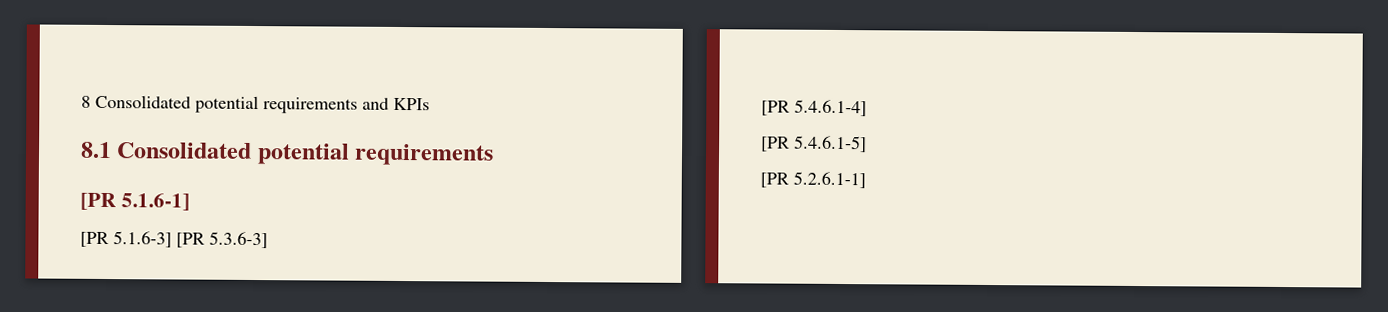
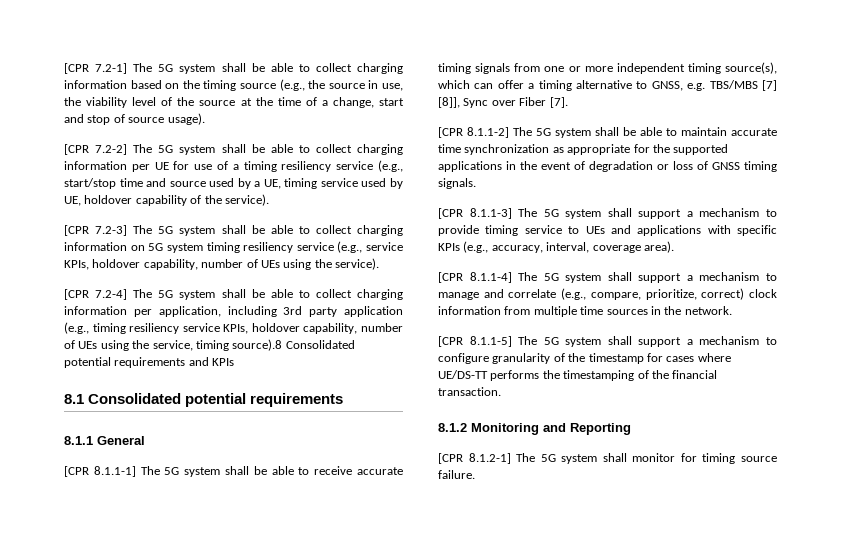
[81,95,91,108] 8 -> [64,63,403,74] [64,79,403,91] [64,97,404,108] [64,113,205,125] [64,144,403,155] [64,160,404,172] [64,178,403,189] [64,194,269,206] [64,225,403,236] [64,241,403,253] [64,258,379,270] [64,289,403,300] [64,306,403,317] [64,322,403,334] [64,339,283,351] [CPR 7.2-1] The 5G system shall be able to collect charging information based on the timing source (e.g., the source in use, the viability level of the source at the time of a change, start and stop of source usage). // [CPR 7.2-2] The 5G system shall be able to collect charging information per UE for use of a timing resiliency service (e.g., start/stop time and source used by a UE, timing service used by UE, holdover capability of the service). // [CPR 7.2-3] The 5G system shall be able to collect charging information on 5G system timing resiliency service (e.g., service KPIs, holdover capability, number of UEs using the service). // [CPR 7.2-4] The 5G system shall be able to collect charging information per application, including 3rd party application (e.g., timing resiliency service KPIs, holdover capability, number of UEs using the service, timing source).8
[80,192,190,211] [80,231,268,249] [761,99,867,117] [761,135,867,153] [760,171,866,189] [PR 5.1.6-1] // [PR 5.1.6-3] [PR 5.3.6-3] // [PR 5.4.6.1-4] // [PR 5.4.6.1-5] // [PR 5.2.6.1-1] -> [64,436,145,445] [64,466,404,477] [438,62,777,74] [438,80,777,91] [438,97,568,108] [438,127,777,138] [438,144,729,155] [438,161,777,172] [438,178,476,189] [438,208,777,219] [438,225,777,236] [438,241,674,253] [438,272,777,283] [438,288,777,300] [438,306,732,317] [438,336,777,347] [438,353,731,364] [438,370,718,381] [438,387,501,396] [438,423,631,435] [438,453,777,464] [438,470,475,479] 8.1.1 General // [CPR 8.1.1-1] The 5G system shall be able to receive accurate timing signals from one or more independent timing source(s), which can offer a timing alternative to GNSS, e.g. TBS/MBS [7] [8]], Sync over Fiber [7]. // [CPR 8.1.1-2] The 5G system shall be able to maintain accurate time synchronization as appropriate for the supported applications in the event of degradation or loss of GNSS timing signals. // [CPR 8.1.1-3] The 5G system shall support a mechanism to provide timing service to UEs and applications with specific KPIs (e.g., accuracy, interval, coverage area). // [CPR 8.1.1-4] The 5G system shall support a mechanism to manage and correlate (e.g., compare, prioritize, correct) clock information from multiple time sources in the network. // [CPR 8.1.1-5] The 5G system shall support a mechanism to configure granularity of the timestamp for cases where UE/DS-TT performs the timestamping of the financial transaction. // 8.1.2 Monitoring and Reporting // [CPR 8.1.2-1] The 5G system shall monitor for timing source failure.

